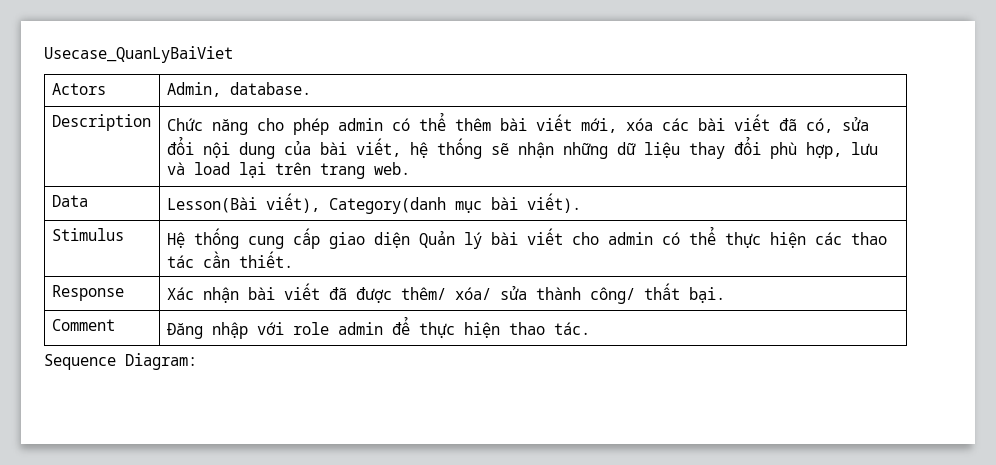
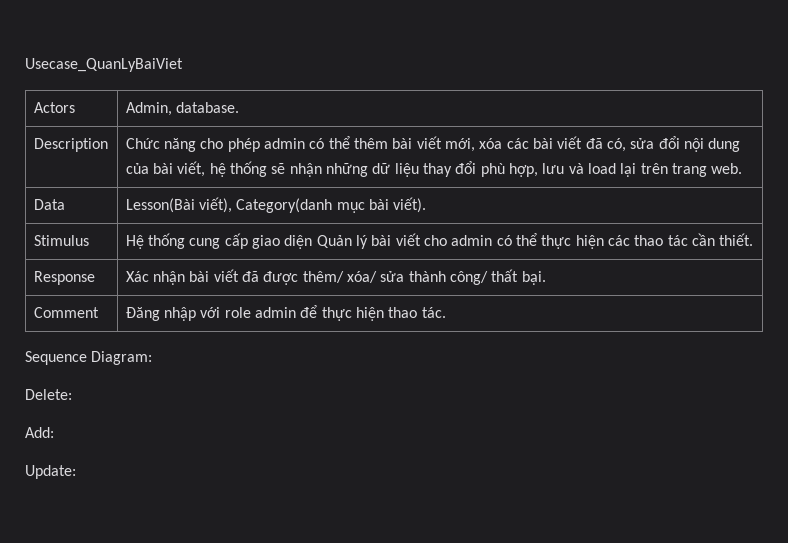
(197, 361) none -> [25,389,72,400] [25,427,54,438] [25,465,76,479] // Delete: // Add: // Update:

